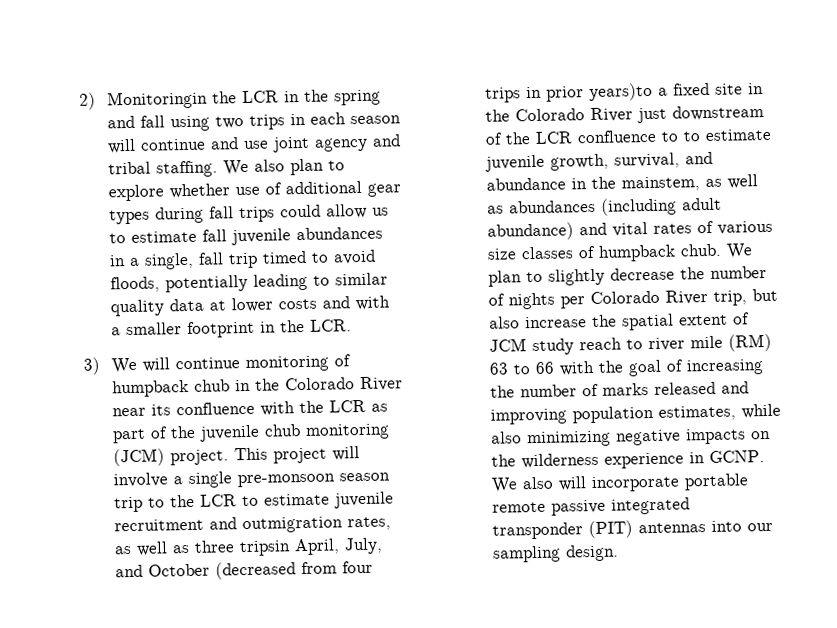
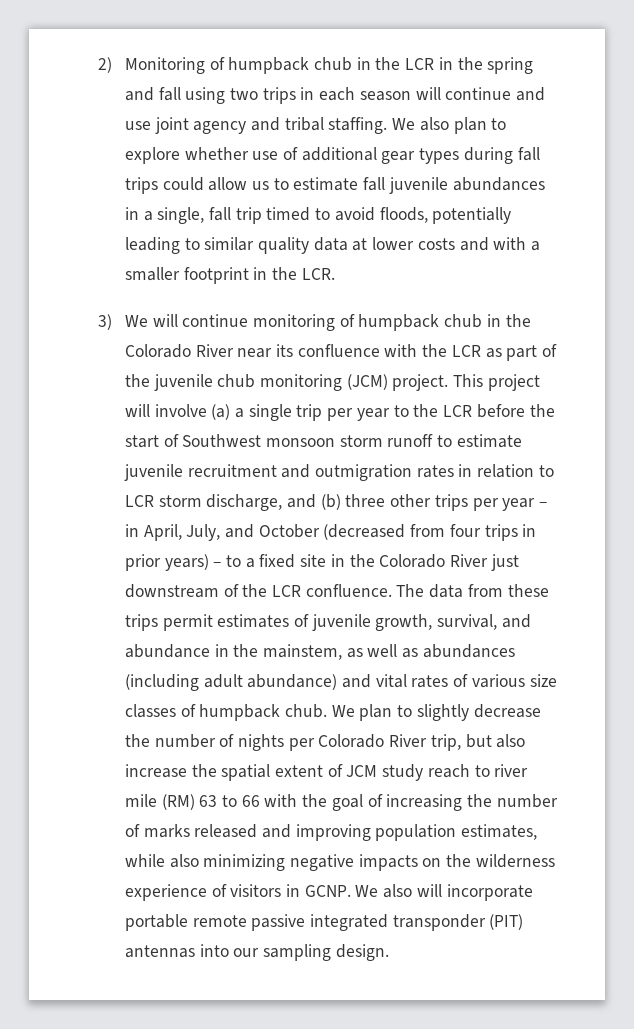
[106,90,208,110] Monitoringin -> [124,57,371,74] Monitoring of humpback chub in
(168, 480) none -> [211,404,231,420] (a)
[236,472,390,488] [113,494,237,513] pre-monsoon season trip to the LCR -> [296,404,555,421] [124,434,434,448] trip per year to the LCR before the start of Southwest monsoon storm runoff
[346,516,391,531] [113,540,291,557] rates, as well as three tripsin -> [416,464,554,478] [124,494,548,511] [124,524,139,537] rates in relation to LCR storm discharge, and (b) three other trips per year – in
[588,82,653,102] years)to -> [164,554,242,571] years) – to
[576,128,772,144] confluence to to estimate -> [305,584,549,598] [124,614,310,631] confluence. The data from these trips permit estimates of
(684, 460) none -> [211,884,282,897] of visitors

